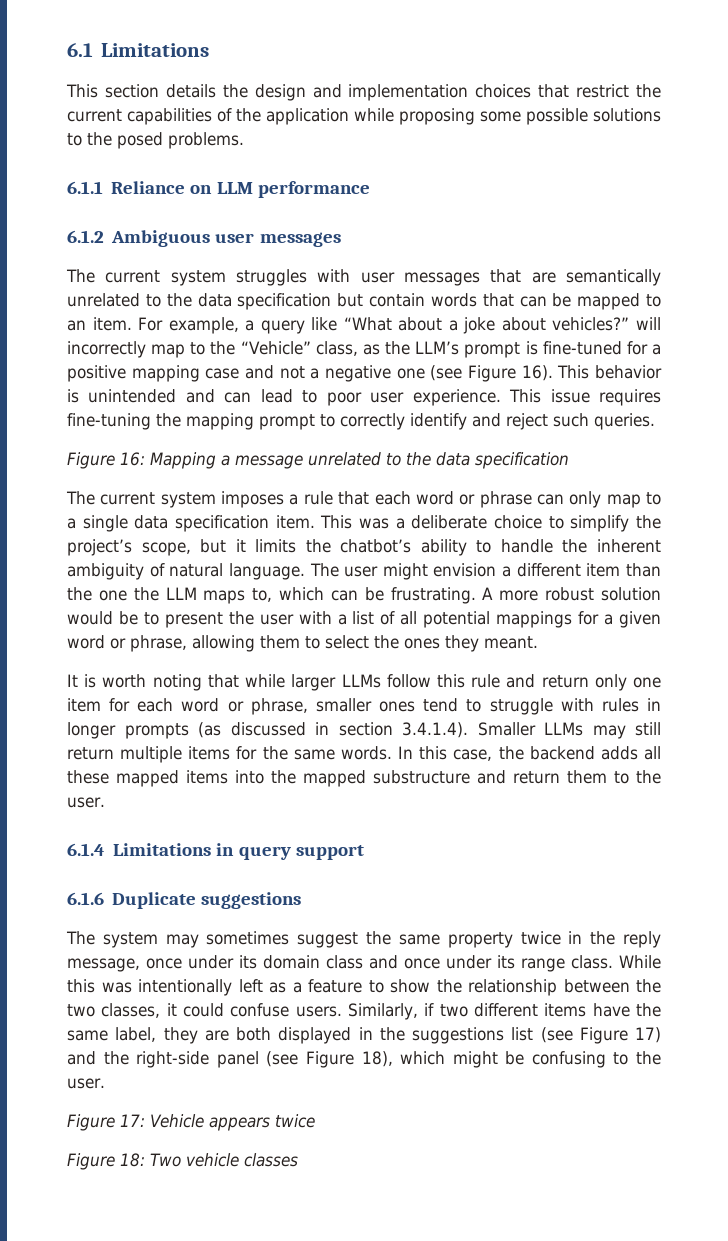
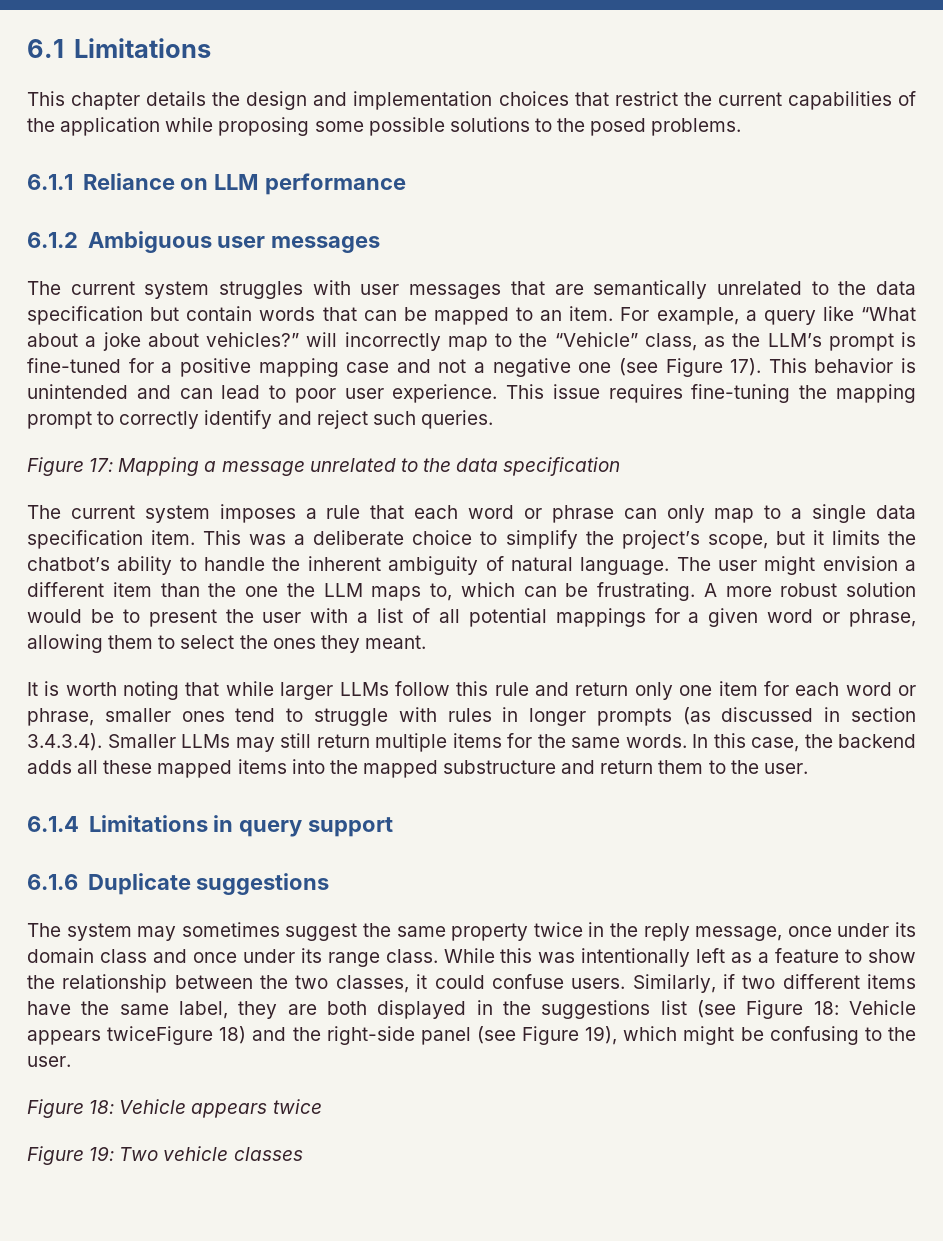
[104,84,159,98] section -> [71,92,141,110] chapter
[521,365,553,381] 16). -> [730,358,762,376] 17).
[120,452,145,466] 16: -> [89,458,114,472] 17:
[402,722,468,738] 3.4.1.4). -> [27,733,102,751] 3.4.3.4).
[635,1027,661,1043] 17) -> [813,1000,917,1015] [27,1026,247,1045] 18: Vehicle appears twiceFigure 18)
[361,1051,393,1067] 18), -> [585,1026,618,1045] 19),
[120,1114,145,1127] 17: -> [89,1100,115,1114] 18:
[120,1153,145,1167] 18: -> [89,1146,115,1161] 19:

